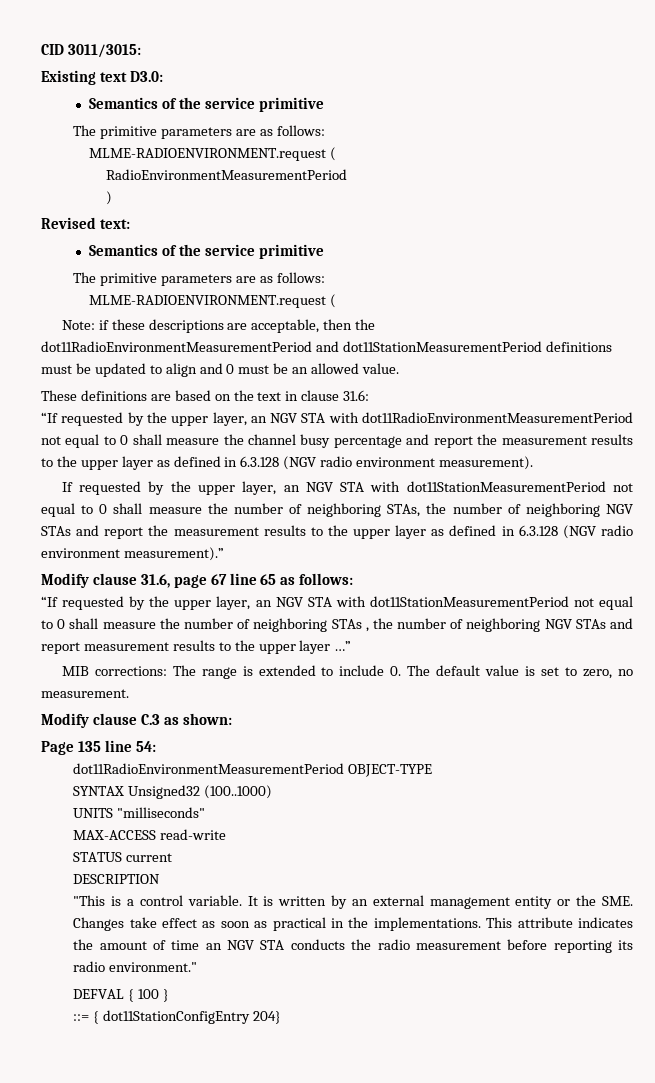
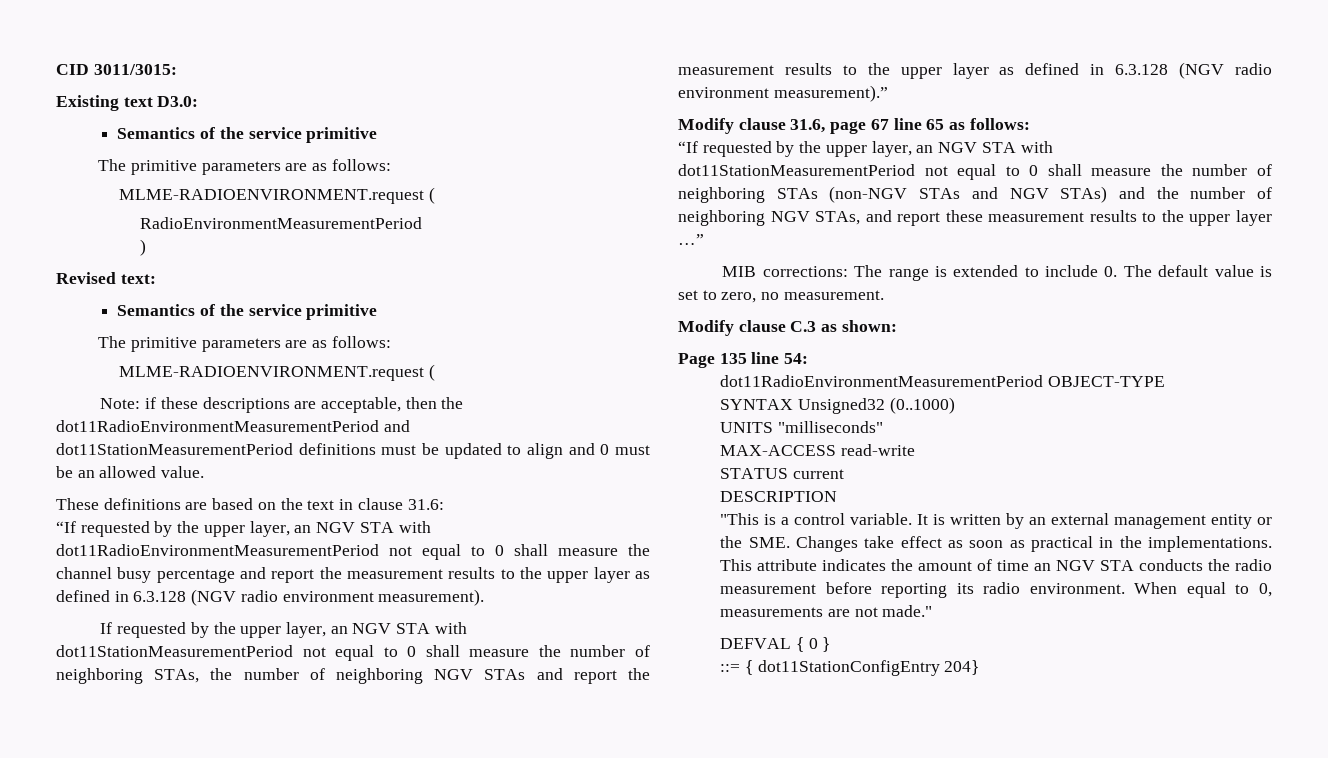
[365,618,633,632] [41,642,80,654] , the number of neighboring NGV STAs and report -> [829,186,1272,203] [678,210,983,226] (non-NGV STAs and NGV STAs) and the number of neighboring NGV STAs, and report these
[204,785,273,799] (100..1000) -> [889,397,955,414] (0..1000)
[109,962,198,972] environment." -> [1029,582,1272,598] [720,605,933,617] environment. When equal to 0, measurements are not made."
[138,989,160,999] 100 -> [808,638,818,649] 0

